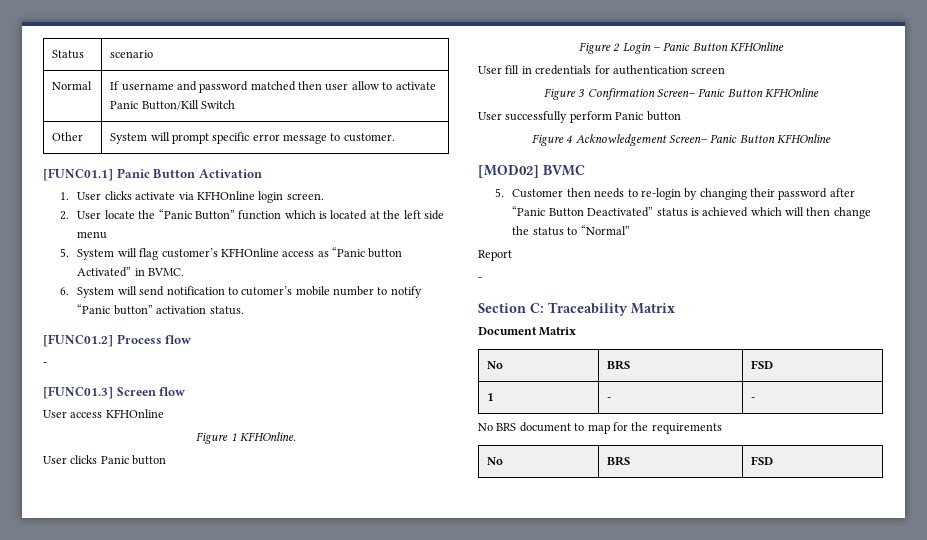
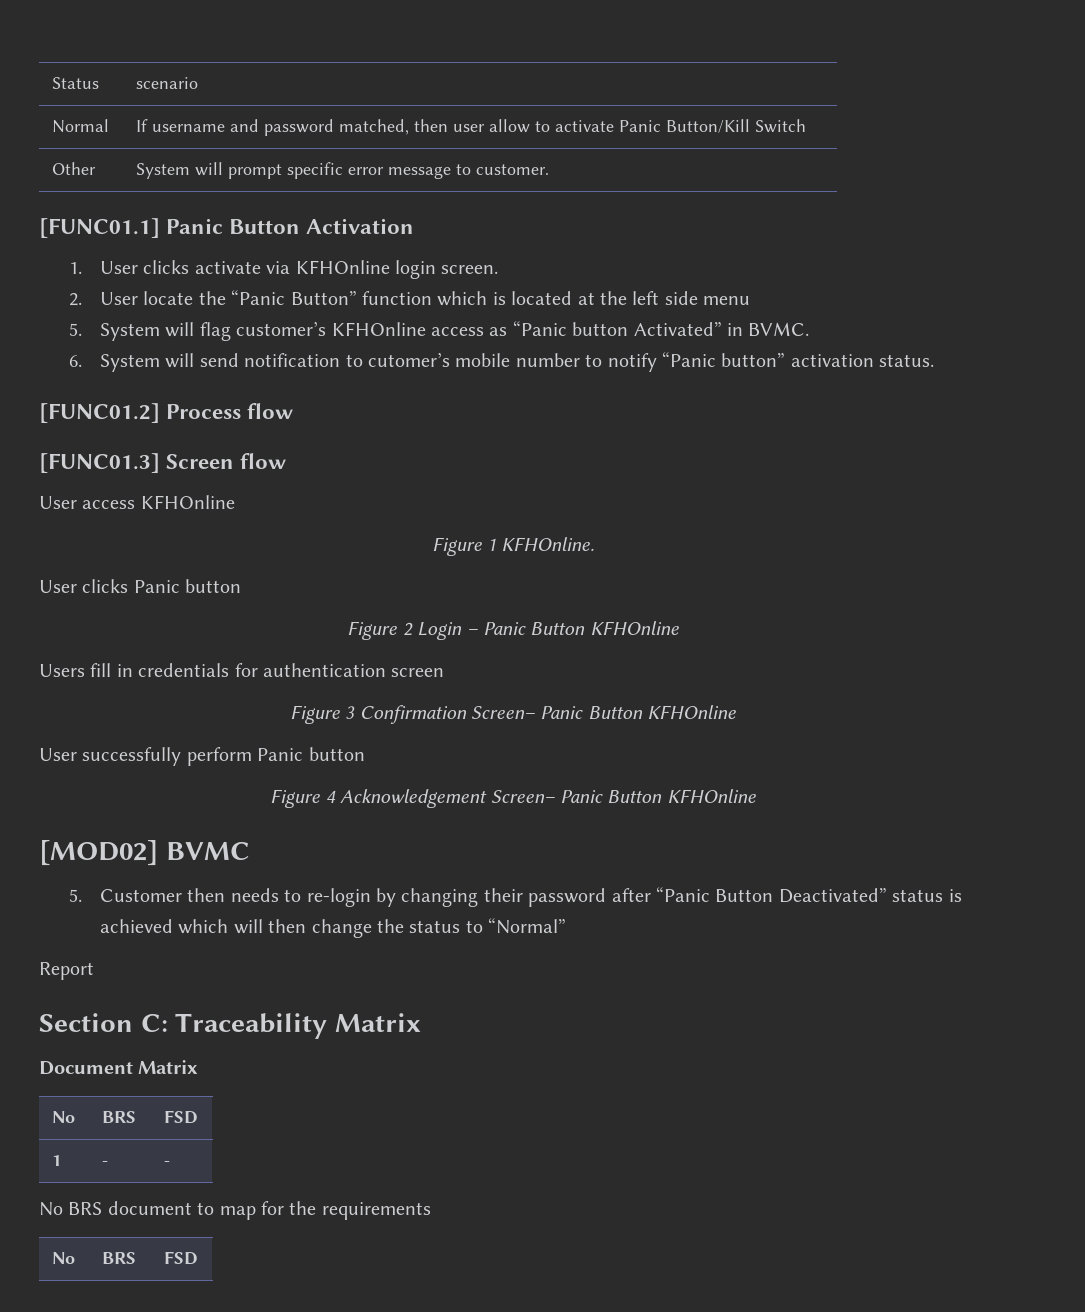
[250,81,296,91] matched -> [339,119,410,135] matched,
[43,362,47,366] // - -> (294, 411) none
[478,66,502,74] User -> [39,664,85,677] Users
[478,277,482,281] // - -> (94, 971) none

